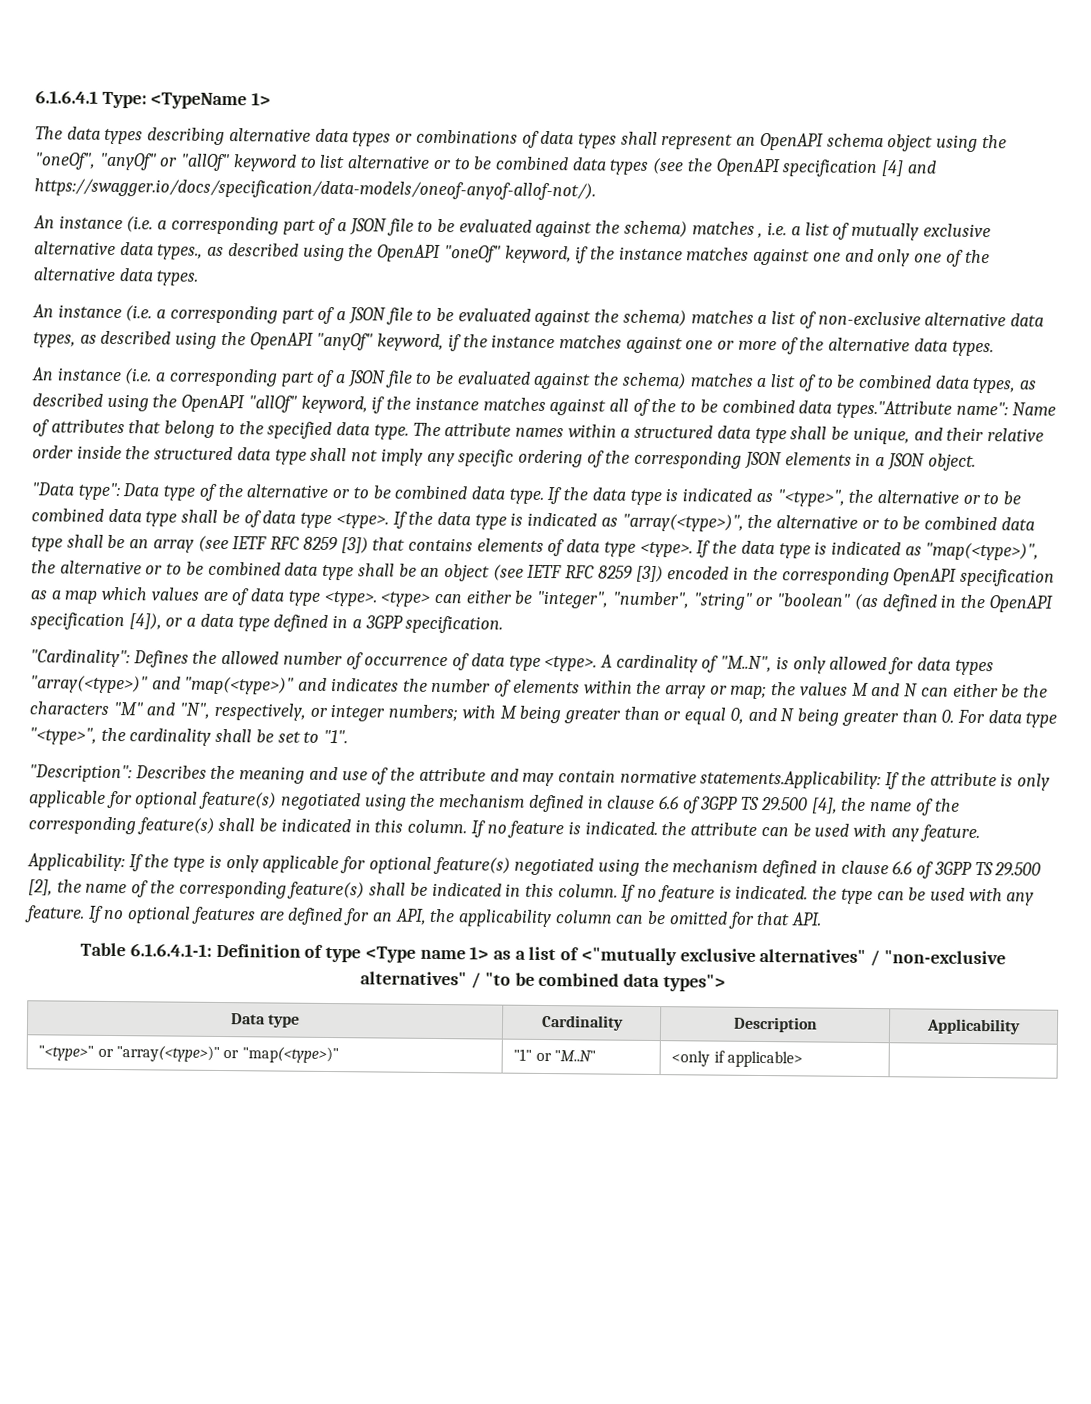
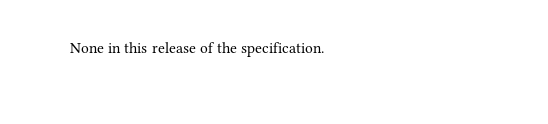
[35,90,272,110] [35,126,1007,152] [34,152,937,178] [34,178,596,201] [33,215,991,241] [34,241,990,267] [33,267,199,286] [32,304,1044,329] [33,330,994,357] [31,367,1037,394] [32,393,1056,419] [32,419,1044,445] [32,445,976,471] [31,482,1022,507] [31,508,1035,532] [31,534,1040,561] [31,560,1055,587] [30,586,1054,613] [30,612,504,634] [30,649,994,676] [30,675,1048,700] [29,701,1058,728] [29,727,349,746] [29,764,1051,791] [29,790,960,816] [28,816,980,843] [27,853,1042,879] [28,879,1035,906] [24,905,823,929] [80,942,1006,967] [360,971,726,992] [230,1013,301,1028] [540,1014,624,1031] [732,1016,818,1033] [926,1018,1021,1035] [38,1045,339,1064] [513,1048,596,1062] [671,1050,803,1068] 6.1.6.4.1 Type: <TypeName 1> // The data types describing alternative data types or combinations of data types shall represent an OpenAPI schema object using the "oneOf", "anyOf" or "allOf" keyword to list alternative or to be combined data types (see the OpenAPI specification [4] and https://swagger.io/docs/specification/data-models/oneof-anyof-allof-not/). // An instance (i.e. a corresponding part of a JSON file to be evaluated against the schema) matches , i.e. a list of mutually exclusive alternative data types., as described using the OpenAPI "oneOf" keyword, if the instance matches against one and only one of the alternative data types. // An instance (i.e. a corresponding part of a JSON file to be evaluated against the schema) matches a list of non-exclusive alternative data types, as described using the OpenAPI "anyOf" keyword, if the instance matches against one or more of the alternative data types. // An instance (i.e. a corresponding part of a JSON file to be evaluated against the schema) matches a list of to be combined data types, as described using the OpenAPI "allOf" keyword, if the instance matches against all of the to be combined data types."Attribute name": Name of attributes that belong to the specified data type. The attribute names within a structured data type shall be unique, and their relative order inside the structured data type shall not imply any specific ordering of the corresponding JSON elements in a JSON object. // "Data type": Data type of the alternative or to be combined data type. If the data type is indicated as "<type>", the alternative or to be combined data type shall be of data type <type>. If the data type is indicated as "array(<type>)", the alternative or to be combined data type shall be an array (see IETF RFC 8259 [3]) that contains elements of data type <type>. If the data type is indicated as "map(<type>)", the alternative or to be combined data type shall be an object (see IETF RFC 8259 [3]) encoded in the corresponding OpenAPI specification as a map which values are of data type <type>. <type> can either be "integer", "number", "string" or "boolean" (as defined in the OpenAPI specification [4]), or a data type defined in a 3GPP specification. // "Cardinality": Defines the allowed number of occurrence of data type <type>. A cardinality of "M..N", is only allowed for data types "array(<type>)" and "map(<type>)" and indicates the number of elements within the array or map; the values M and N can either be the characters "M" and "N", respectively, or integer numbers; with M being greater than or equal 0, and N being greater than 0. For data type "<type>", the cardinality shall be set to "1". // "Description": Describes the meaning and use of the attribute and may contain normative statements.Applicability: If the attribute is only applicable for optional feature(s) negotiated using the mechanism defined in clause 6.6 of 3GPP TS 29.500 [4], the name of the corresponding feature(s) shall be indicated in this column. If no feature is indicated. the attribute can be used with any feature. // Applicability: If the type is only applicable for optional feature(s) negotiated using the mechanism defined in clause 6.6 of 3GPP TS 29.500 [2], the name of the corresponding feature(s) shall be indicated in this column. If no feature is indicated. the type can be used with any feature. If no optional features are defined for an API, the applicability column can be omitted for that API. // Table 6.1.6.4.1-1: Definition of type <Type name 1> as a list of <"mutually exclusive alternatives" / "non-exclusive alternatives" / "to be combined data types"> // Data type | Cardinality | Description | Applicability // "<type>" or "array(<type>)" or "map(<type>)" | "1" or "M..N" | <only if applicable> | -> [70,42,325,57] None in this release of the specification.

